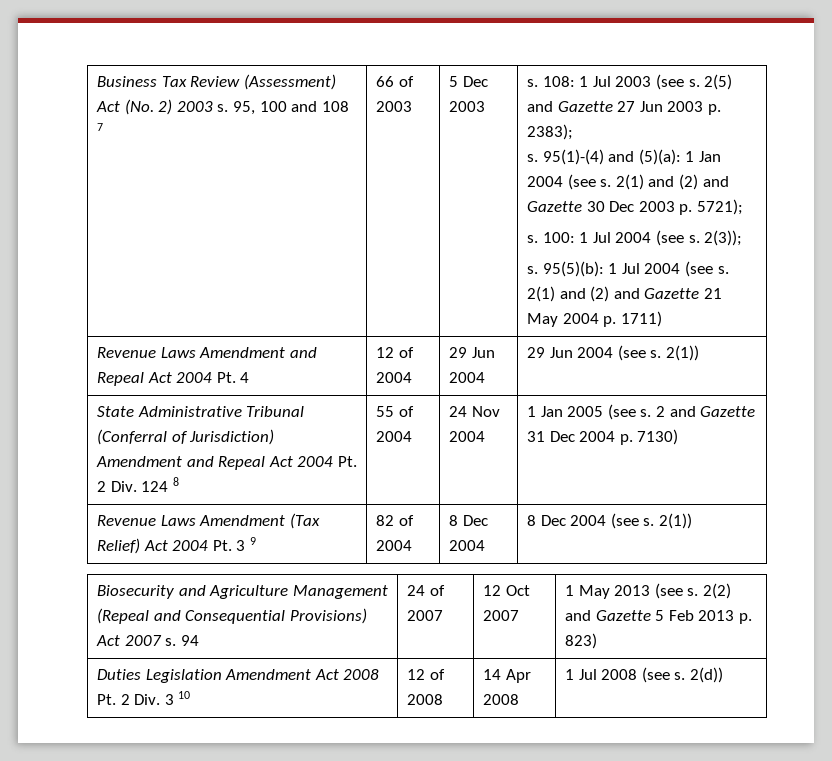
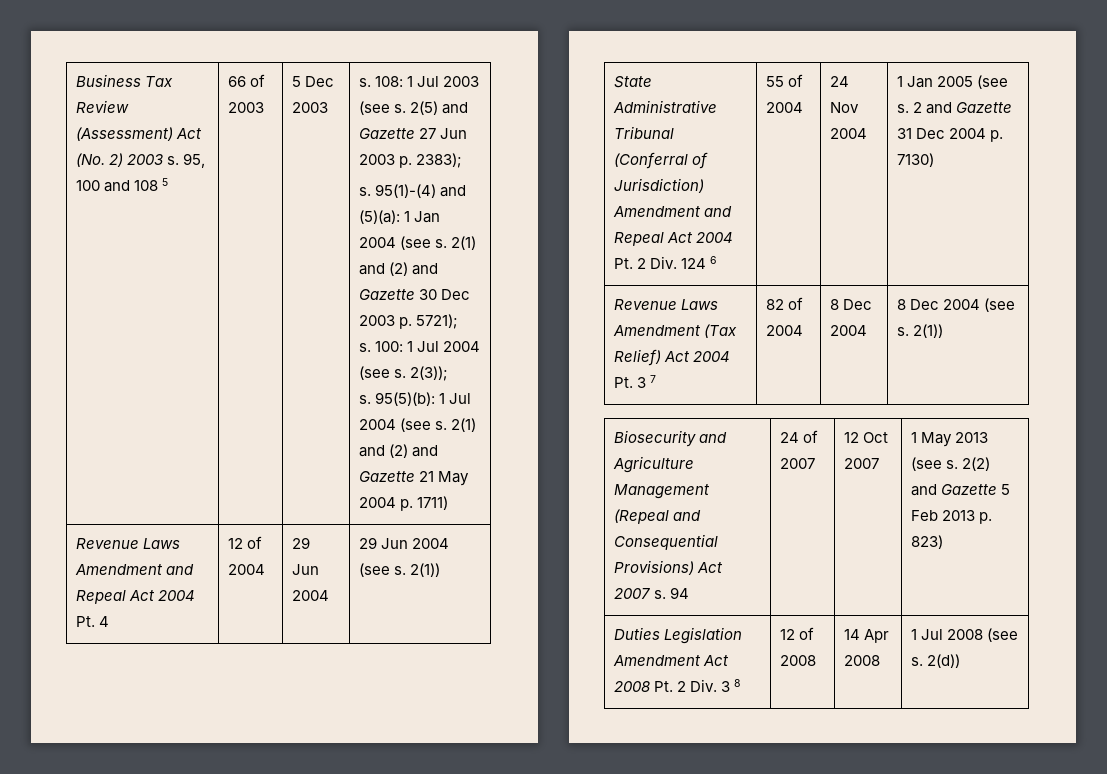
[97,123,104,131] 7 -> [162,178,169,186] 5
[172,477,179,486] 8 -> [710,256,718,264] 6
[249,537,256,545] 9 -> [650,375,657,383] 7
[178,691,191,699] 10 -> [734,679,742,687] 8

